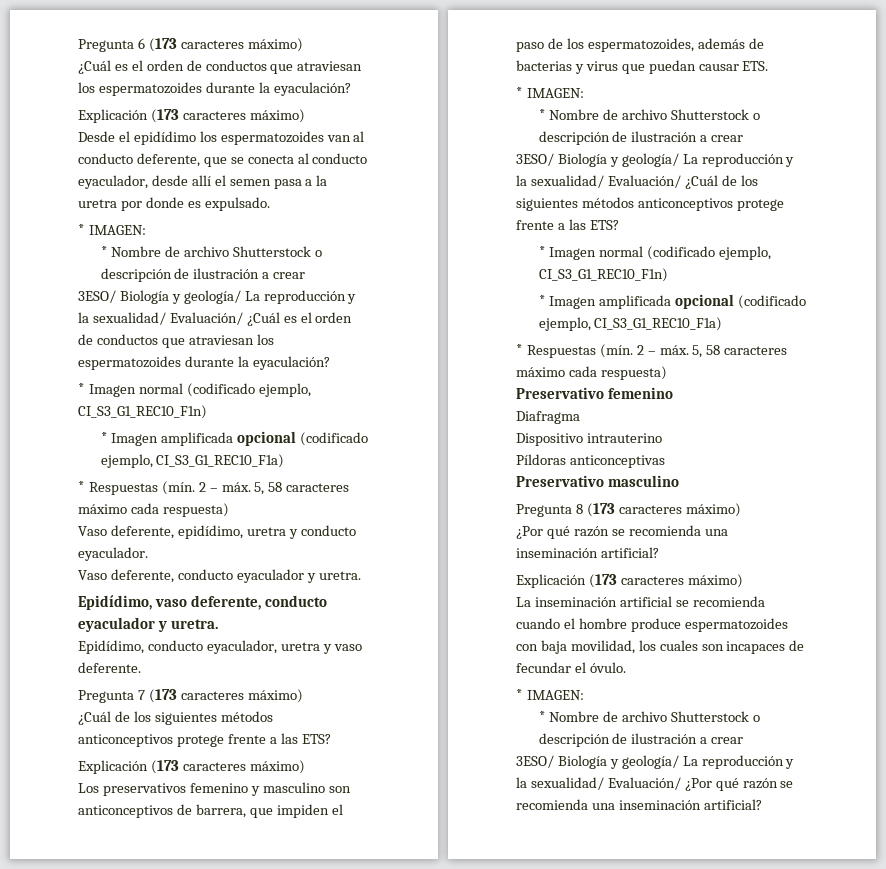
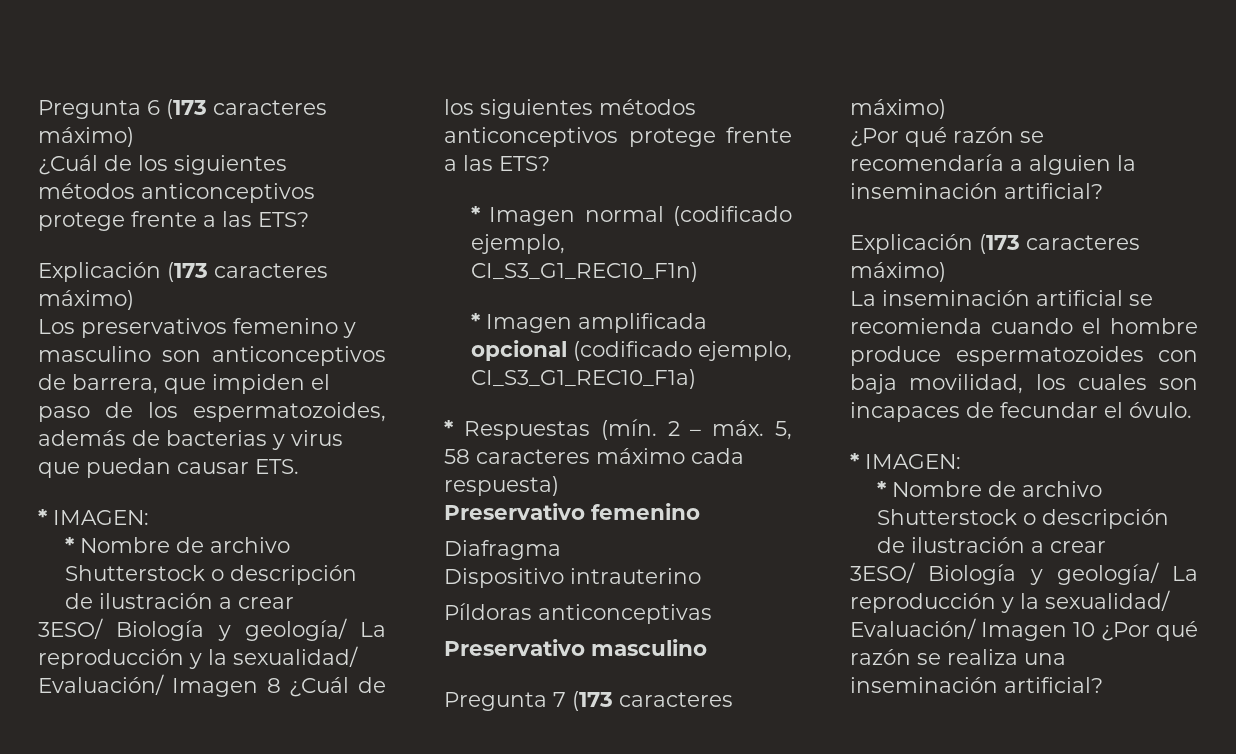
[78,60,363,74] [78,82,351,96] [78,109,305,123] [78,131,365,145] [78,153,368,167] [78,175,328,189] [78,197,270,211] [78,224,146,235] [100,246,323,257] [100,268,306,282] [78,290,357,304] [78,312,353,326] [78,334,274,348] [78,356,330,370] [78,383,311,397] [78,405,207,419] [100,431,369,446] [100,454,285,468] [78,481,350,495] [78,503,229,517] [78,525,356,539] [78,547,148,561] [78,569,361,583] [78,595,327,610] [78,617,218,632] [78,640,362,654] [78,662,141,673] [78,689,303,703] // ¿Cuál es el orden de conductos que atraviesan los espermatozoides durante la eyaculación? // Explicación (173 caracteres máximo) // Desde el epidídimo los espermatozoides van al conducto deferente, que se conecta al conducto eyaculador, desde allí el semen pasa a la uretra por donde es expulsado. // * IMAGEN: // * Nombre de archivo Shutterstock o descripción de ilustración a crear // 3ESO/ Biología y geología/ La reproducción y la sexualidad/ Evaluación/ ¿Cuál es el orden de conductos que atraviesan los espermatozoides durante la eyaculación? // * Imagen normal (codificado ejemplo, CI_S3_G1_REC10_F1n) // * Imagen amplificada opcional (codificado ejemplo, CI_S3_G1_REC10_F1a) // * Respuestas (mín. 2 – máx. 5, 58 caracteres máximo cada respuesta) // Vaso deferente, epidídimo, uretra y conducto eyaculador. // Vaso deferente, conducto eyaculador y uretra. // Epidídimo, vaso deferente, conducto eyaculador y uretra. // Epidídimo, conducto eyaculador, uretra y vaso deferente. // Pregunta 7 (173 caracteres máximo) -> (134, 137) none
(681, 181) none -> [171,678,281,697] Imagen 8
[575,504,583,514] 8 -> [553,692,566,707] 7
[628,525,728,536] recomienda una -> [850,154,1136,175] recomendaría a alguien la
[684,778,794,791] [516,799,588,810] ¿Por qué razón se recomienda -> [981,621,1198,641] [850,649,1018,665] Imagen 10 ¿Por qué razón se realiza

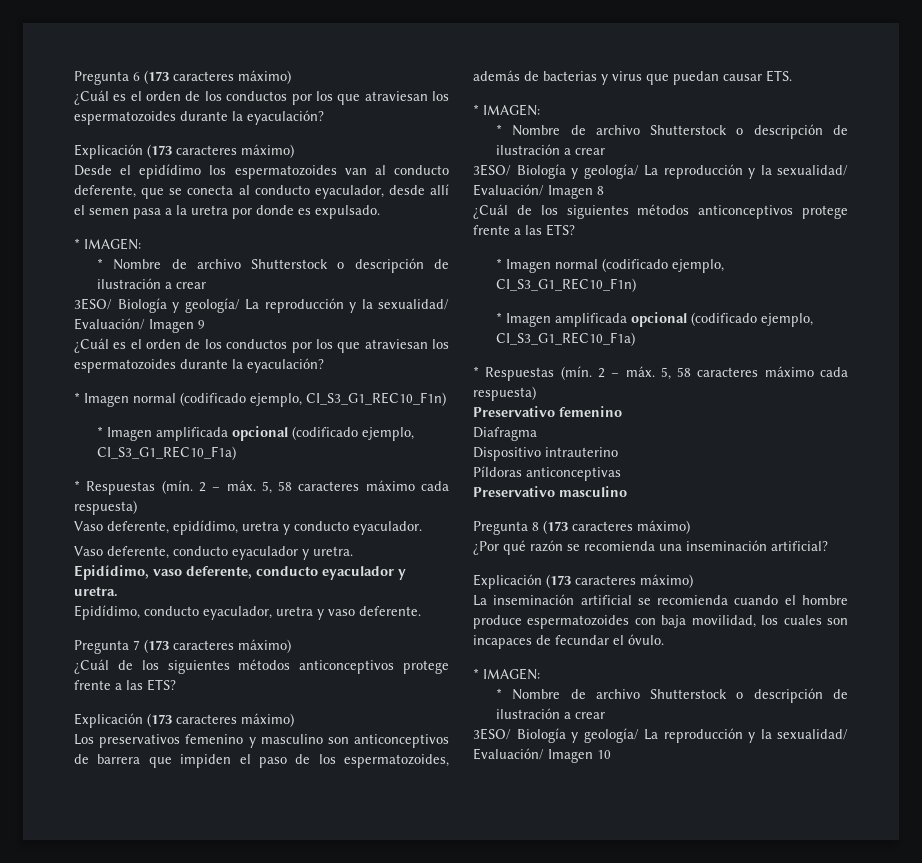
(134, 137) none -> [74,90,450,105] [74,110,324,125] [74,144,294,159] [74,164,450,179] [74,184,449,199] [74,205,380,219] [74,238,141,250] [96,258,449,273] [96,278,206,289] [74,298,449,313] [74,318,205,333] [74,338,450,353] [74,358,324,373] [74,392,446,407] [96,426,414,441] [96,446,236,460] [74,480,450,495] [74,500,137,515] [74,520,422,535] [74,546,353,560] [74,565,406,580] [74,586,118,597] [74,605,421,620] [74,639,291,654] // ¿Cuál es el orden de los conductos por los que atraviesan los espermatozoides durante la eyaculación? // Explicación (173 caracteres máximo) // Desde el epidídimo los espermatozoides van al conducto deferente, que se conecta al conducto eyaculador, desde allí el semen pasa a la uretra por donde es expulsado. // * IMAGEN: // * Nombre de archivo Shutterstock o descripción de ilustración a crear // 3ESO/ Biología y geología/ La reproducción y la sexualidad/ Evaluación/ Imagen 9 // ¿Cuál es el orden de los conductos por los que atraviesan los espermatozoides durante la eyaculación? // * Imagen normal (codificado ejemplo, CI_S3_G1_REC10_F1n) // * Imagen amplificada opcional (codificado ejemplo, CI_S3_G1_REC10_F1a) // * Respuestas (mín. 2 – máx. 5, 58 caracteres máximo cada respuesta) // Vaso deferente, epidídimo, uretra y conducto eyaculador. // Vaso deferente, conducto eyaculador y uretra. // Epidídimo, vaso deferente, conducto eyaculador y uretra. // Epidídimo, conducto eyaculador, uretra y vaso deferente. // Pregunta 7 (173 caracteres máximo)
[72,374,158,394] barrera, -> [97,754,141,764] barrera
(281, 685) none -> (604, 190) //
[553,692,566,707] 7 -> [532,522,539,531] 8
[850,154,1136,175] recomendaría a alguien la -> [584,541,682,551] recomienda una
[1101,621,1198,641] [850,649,1066,665] [850,677,1103,693] ¿Por qué razón se realiza una inseminación artificial? -> (611, 754) none

